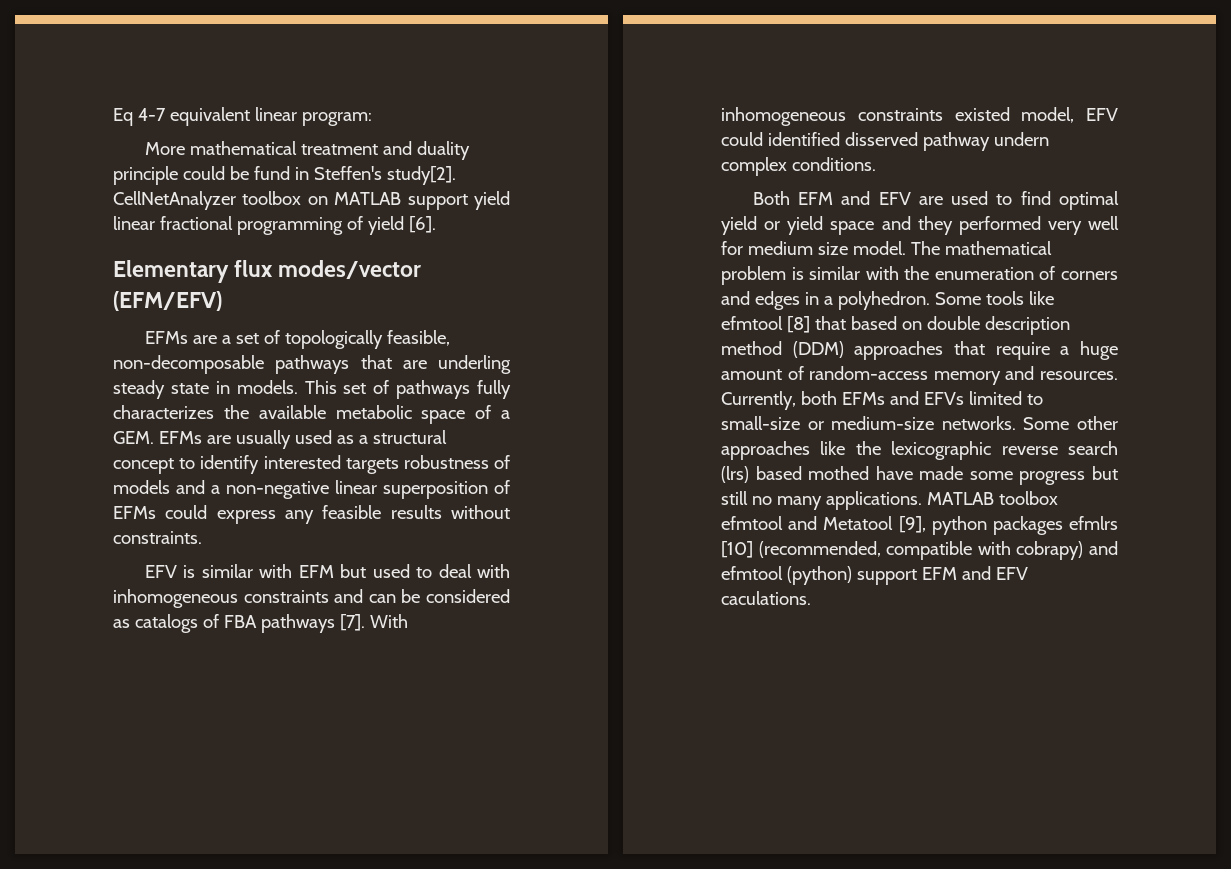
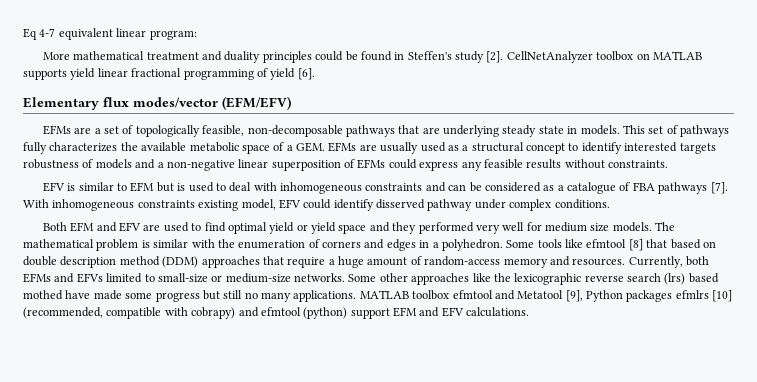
[113,166,178,185] principle -> [262,51,312,63] principles
[253,166,290,180] fund -> [360,51,392,61] found
[386,166,456,185] study[2]. -> [455,51,504,63] study [2].
[407,194,468,210] support -> [23,69,67,80] supports
[438,355,511,374] underling -> [443,125,500,137] underlying
[259,564,293,578] with -> [117,183,128,191] to
(367, 571) none -> [177,183,186,191] is
[134,614,198,633] catalogs -> [557,182,617,194] a catalogue
[954,107,1010,121] existed -> [198,200,239,211] existing
[767,132,840,146] identified -> [333,199,374,211] identify
[993,132,1049,146] undern -> [474,199,506,209] under
[852,241,906,255] model. -> [612,222,652,232] models.
[931,516,987,535] python -> [586,290,623,302] Python
[721,591,811,605] caculations. -> [466,307,530,317] calculations.

